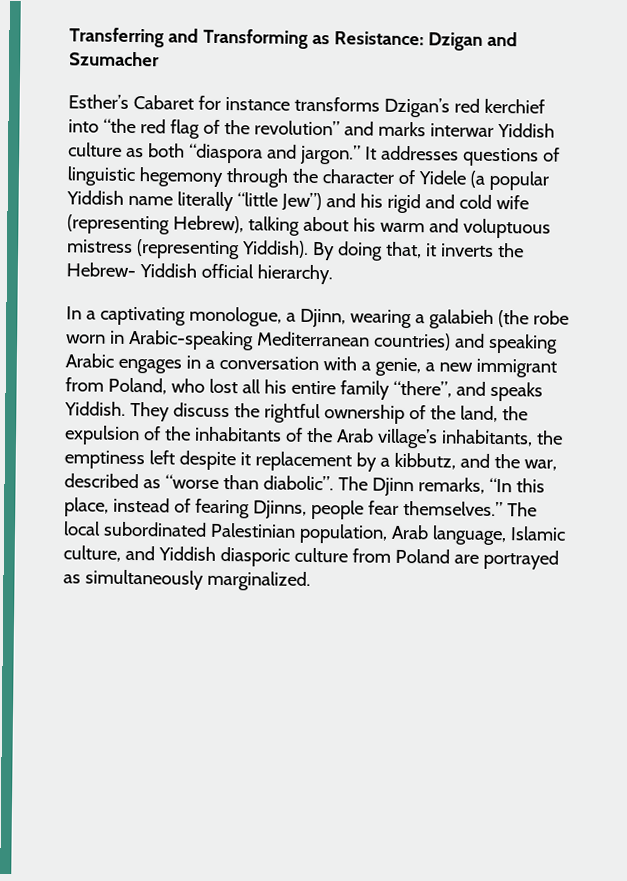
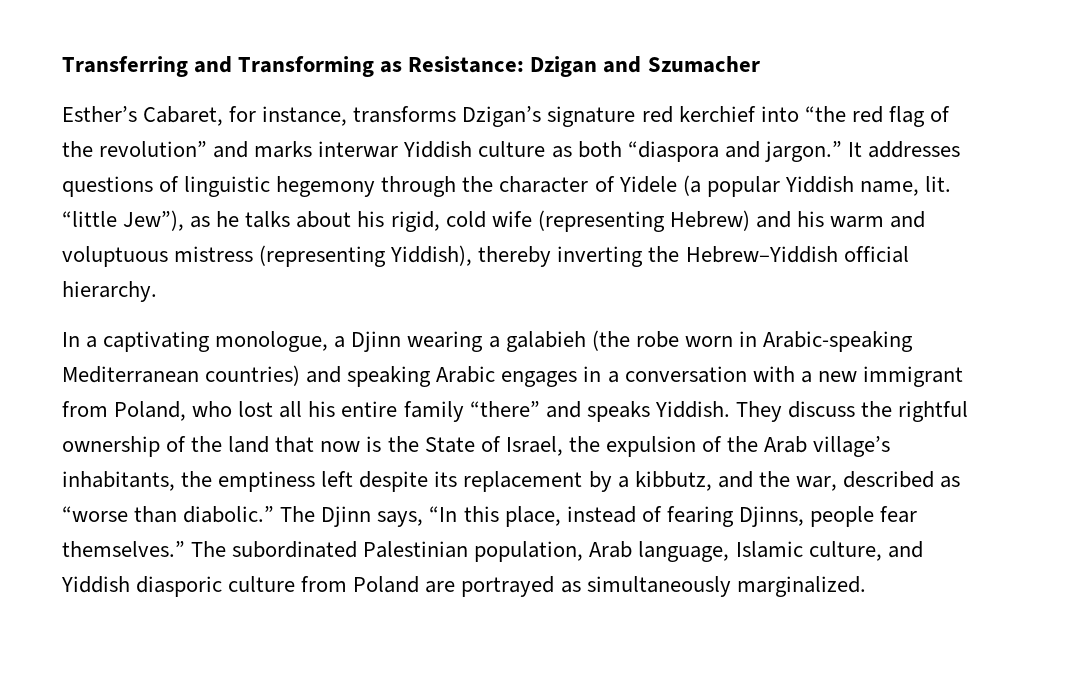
[132,94,290,111] Cabaret for instance -> [143,106,348,126] Cabaret, for instance,
(450, 107) none -> [547,106,636,127] signature
[127,191,529,214] [67,214,349,236] name literally “little Jew”) and his rigid and cold wife (representing Hebrew), talking about -> [859,176,951,196] [62,210,791,232] name, lit. “little Jew”), as he talks about his rigid, cold wife (representing Hebrew) and
[241,240,524,261] [66,262,197,278] Yiddish). By doing that, it inverts the Hebrew- Yiddish -> [390,245,838,267] Yiddish), thereby inverting the Hebrew–Yiddish
[299,308,346,328] Djinn, -> [351,331,402,352] Djinn
[374,357,435,377] genie, a -> (812, 377) none
[392,380,452,398] “there”, -> [469,401,540,417] “there”
[459,405,498,423] land, -> [228,436,563,456] land that now is the State of Israel,
[193,426,333,443] inhabitants of the -> (759, 444) none
[239,452,251,466] it -> [434,471,458,487] its
[262,475,334,491] diabolic”. -> [183,506,275,523] diabolic.”
[417,477,485,494] remarks, -> [377,511,424,527] says,
[63,521,101,536] local -> (227, 549) none

